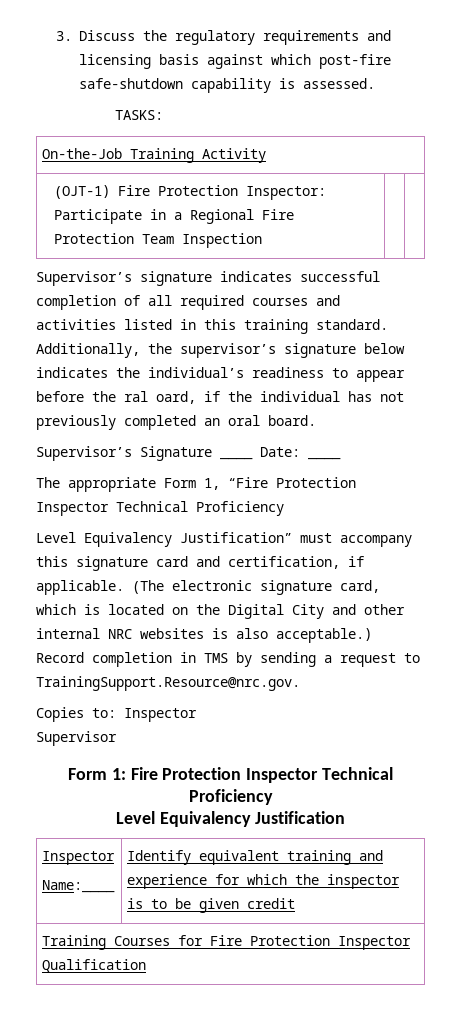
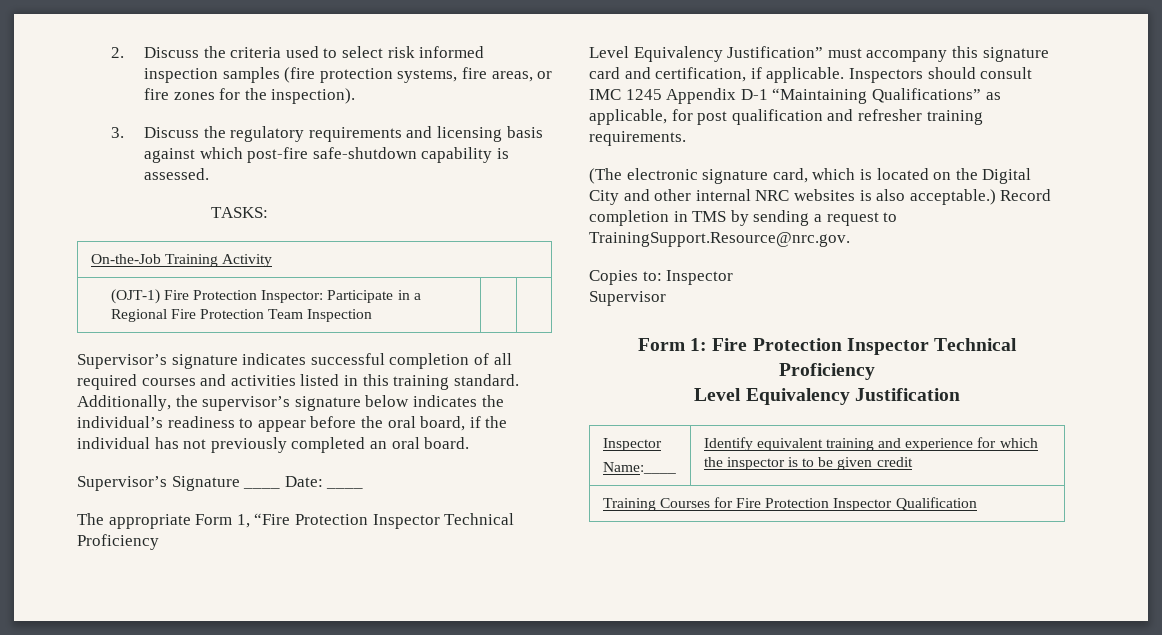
(55, 36) none -> [110,46,485,58] [144,67,553,83] [144,88,356,104] 2. Discuss the criteria used to select risk informed inspection samples (fire protection systems, fire areas, or fire zones for the inspection). //
[124,391,196,404] ral oard, -> [387,416,466,431] oral board,
(124, 587) none -> [848,67,1033,83] [589,88,1001,104] [589,109,983,125] [589,131,686,146] Inspectors should consult IMC 1245 Appendix D-1 “Maintaining Qualifications” as applicable, for post qualification and refresher training requirements. //

